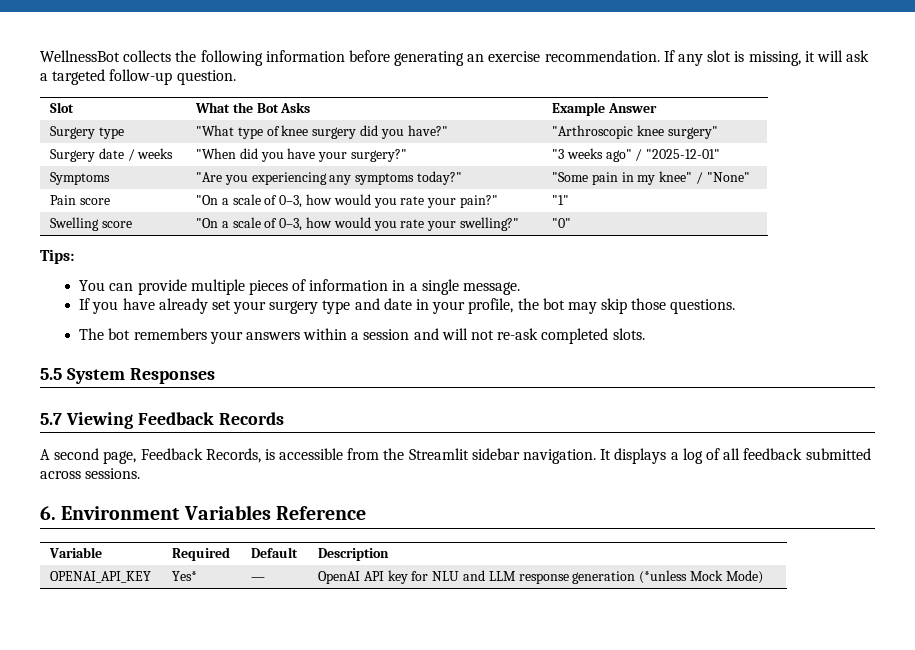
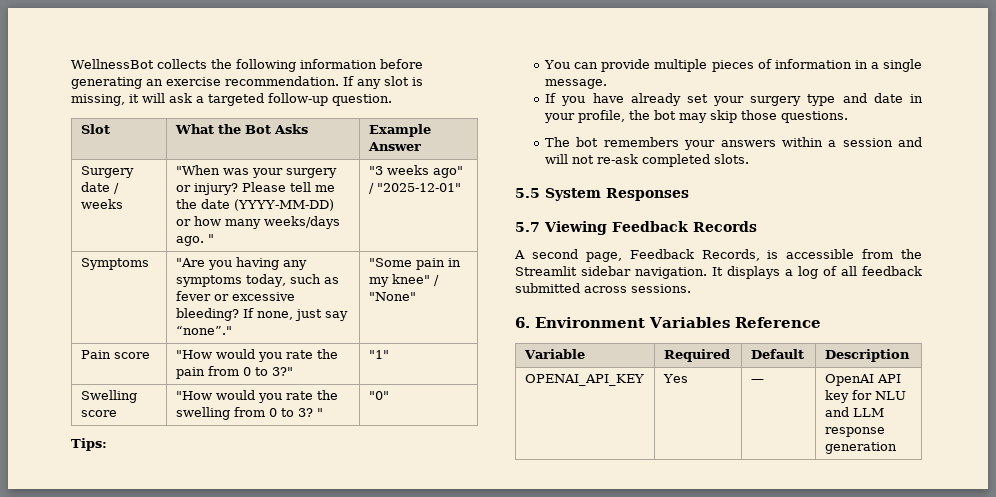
[50,126,124,139] [196,125,448,139] [552,125,718,139] // Surgery type | "What type of knee surgery did you have?" | "Arthroscopic knee surgery" -> (421, 146) none
[239,148,408,162] did you have your surgery?" -> [222,168,337,178] [175,182,335,195] [175,199,334,211] [175,216,340,229] [175,234,214,246] was your surgery or injury? Please tell me the date (YYYY-MM-DD) or how many weeks/days ago. "
[251,172,327,185] experiencing -> [235,257,279,270] having
[417,171,463,185] today?" -> [245,274,339,287] [175,291,295,301] [175,308,348,321] [175,326,232,335] today, such as fever or excessive bleeding? If none, just say “none”."
[196,194,498,208] [552,195,570,205] [50,217,132,231] [196,217,519,231] "On a scale of 0–3, how would you rate your pain?" | "1" // Swelling score | "On a scale of 0–3, how would you rate your swelling?" -> [175,349,338,362] [175,366,293,379] [368,350,389,359] [80,390,137,403] [80,410,117,417] [175,390,338,403] [175,407,323,420] "How would you rate the pain from 0 to 3?" | "1" // Swelling score | "How would you rate the swelling from 0 to 3? "
[172,571,198,581] Yes* -> [662,374,688,383] Yes
[639,570,763,584] (*unless Mock Mode) -> (897, 448) none

